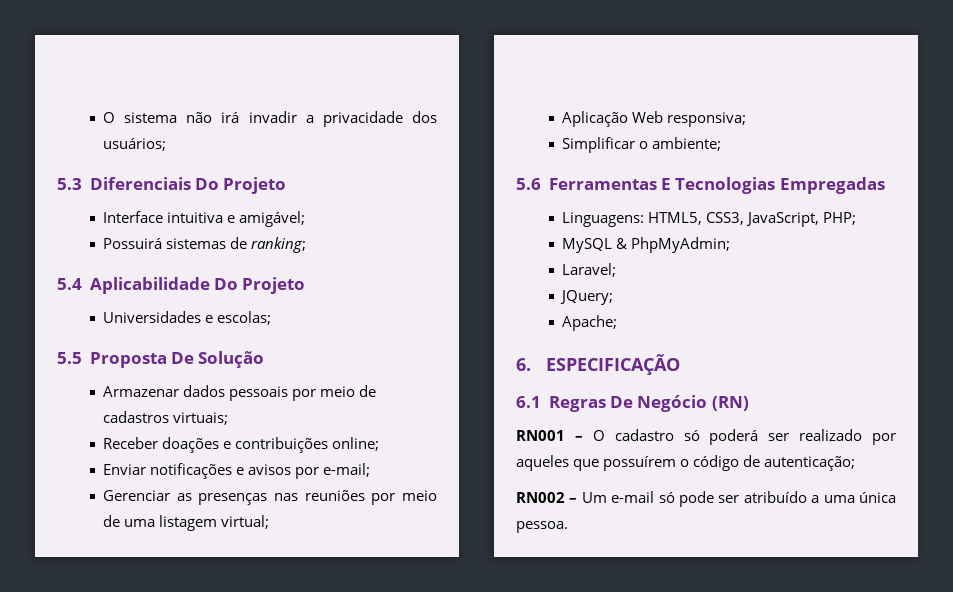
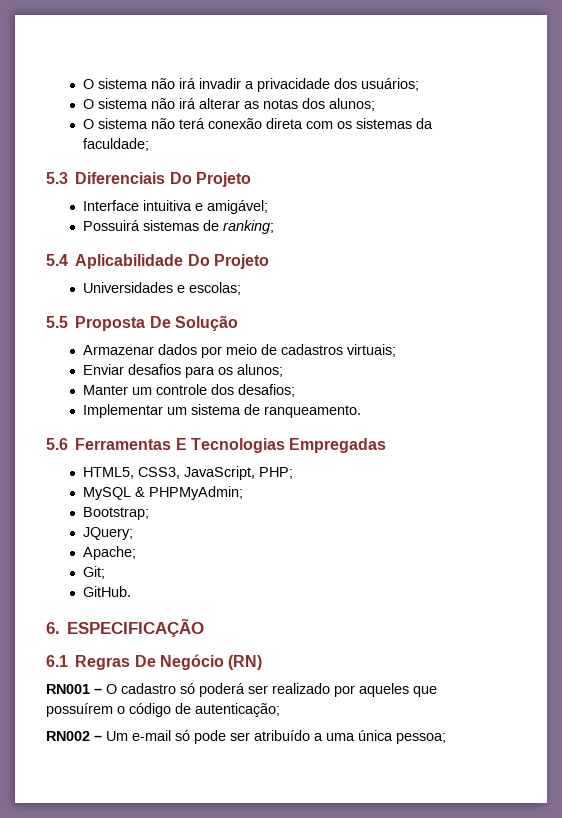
(167, 144) none -> [83,98,376,111] [83,118,434,129] [83,138,150,151] // O sistema não irá alterar as notas dos alunos; // O sistema não terá conexão direta com os sistemas da faculdade;
[229,386,289,401] pessoais -> (198, 349) none
[103,437,380,453] [103,463,371,479] [103,490,437,505] [103,515,270,531] [562,111,747,127] [562,137,722,153] Receber doações e contribuições online; // Enviar notificações e avisos por e-mail; // Gerenciar as presenças nas reuniões por meio de uma listagem virtual; // Aplicação Web responsiva; // Simplificar o ambiente; -> [83,364,284,378] [83,384,296,397] [83,404,362,418] Enviar desafios para os alunos; // Manter um controle dos desafios; // Implementar um sistema de ranqueamento.
[562,212,645,227] Linguagens: -> (387, 445) none
[631,237,731,253] [562,263,617,277] PhpMyAdmin; // Laravel; -> [149,486,244,500] [83,507,150,520] PHPMyAdmin; // Bootstrap;
(618, 323) none -> [83,566,106,579] [83,586,132,597] // Git; // GitHub.
[516,521,568,533] pessoa. -> [396,733,446,744] pessoa;

